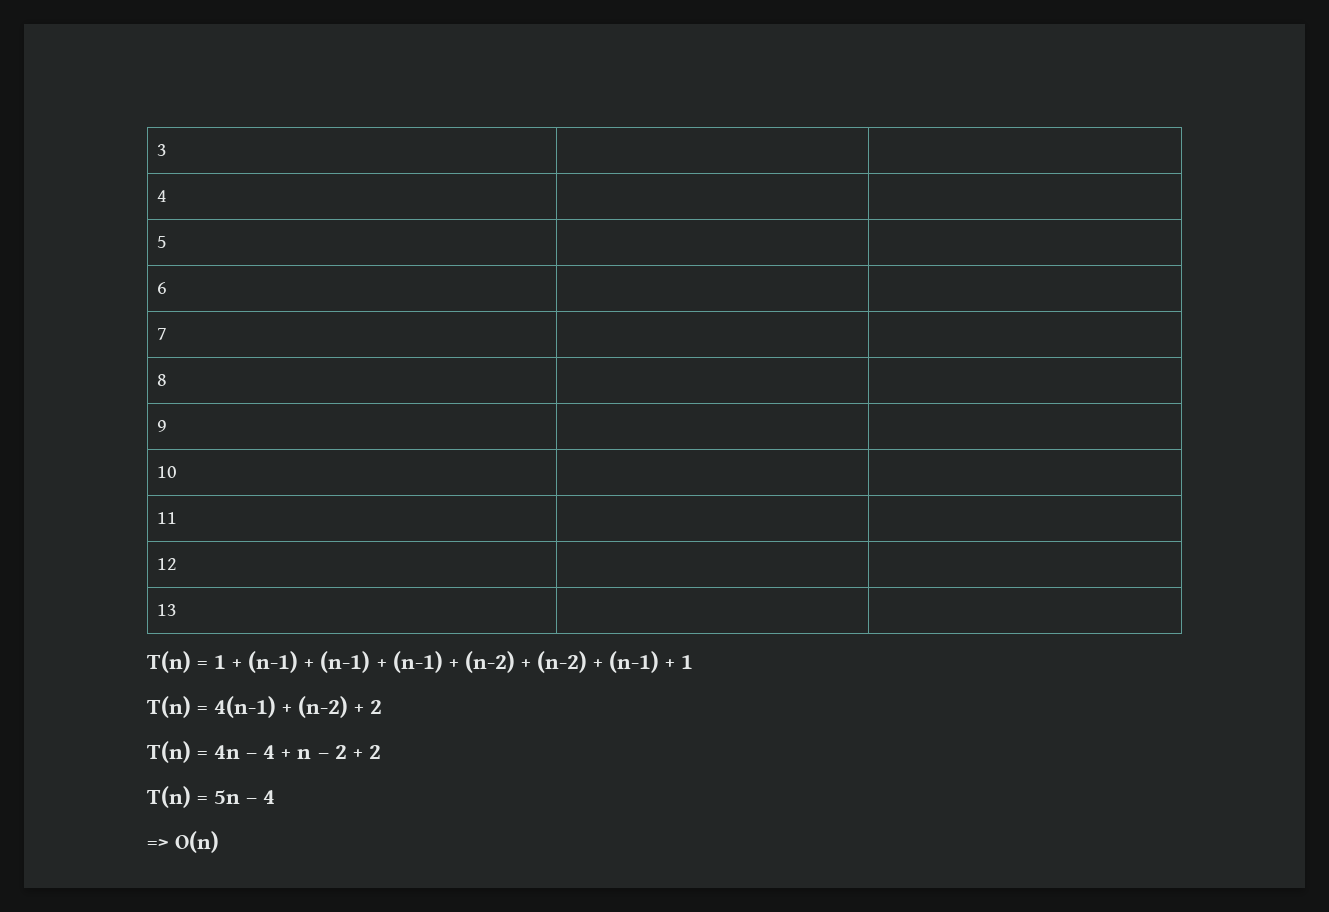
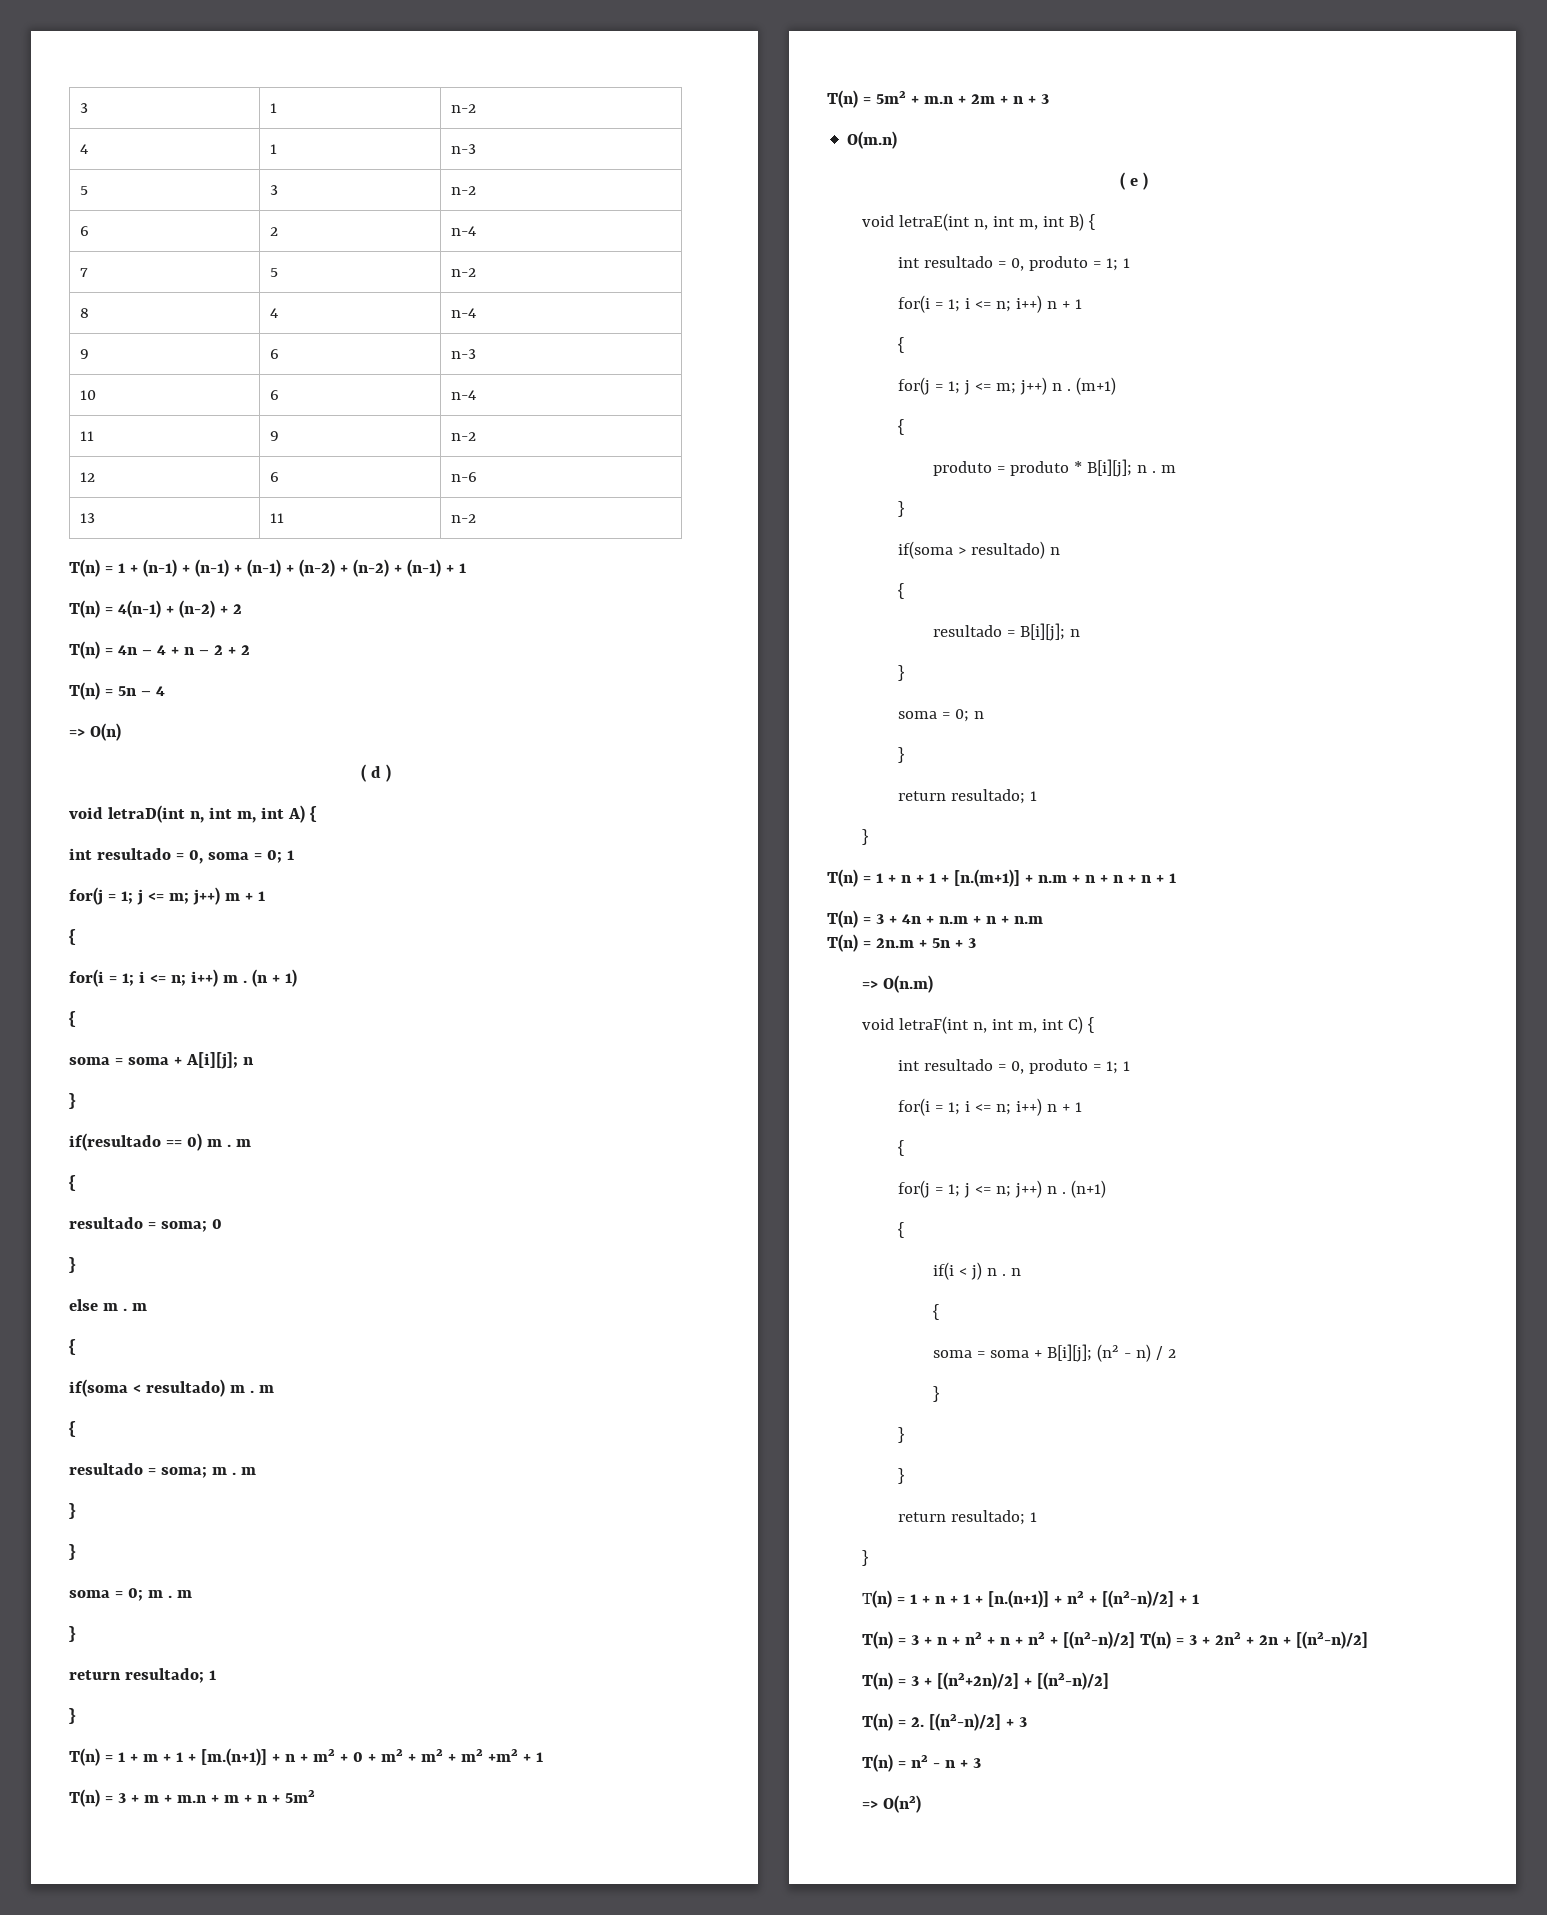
[156,144,167,156] [156,190,167,202] [156,236,167,248] [156,282,167,294] 3 | | // 4 | | // 5 | | // 6 | | -> [79,103,88,113] [269,103,277,113] [450,104,476,113] [79,144,88,154] [269,144,277,154] [450,144,476,154] [79,186,88,195] [269,185,278,195] [450,186,476,195] [79,226,89,236] [269,227,278,236] [450,226,476,236] 3 | 1 | n-2 // 4 | 1 | n-3 // 5 | 3 | n-2 // 6 | 2 | n-4
(167, 334) | -> [269,268,278,277] [450,268,476,277] 5 | n-2
[156,420,167,432] | // 9 | | -> [269,308,278,318] [450,308,476,318] [79,349,89,359] [269,349,279,359] [450,349,476,359] 4 | n-4 // 9 | 6 | n-3
[156,512,177,524] | // 11 | | -> [269,390,279,400] [450,390,476,400] [79,431,94,441] [269,431,279,441] [450,432,476,441] 6 | n-4 // 11 | 9 | n-2
(177, 564) | -> [269,472,279,482] [450,472,477,482] 6 | n-6
(177, 610) | -> [269,513,284,523] [450,514,476,523] 11 | n-2
(220, 842) none -> [360,764,391,782] [69,805,317,823] [69,848,294,864] [69,887,265,905] [69,929,76,945] [69,969,297,987] [69,1011,76,1027] [69,1052,254,1069] [69,1093,76,1109] [69,1133,251,1151] [69,1175,76,1191] [69,1217,222,1232] [69,1257,76,1273] [69,1299,147,1311] [69,1339,76,1355] [69,1379,274,1397] [69,1421,76,1437] [69,1463,256,1478] [69,1503,76,1519] [69,1544,76,1560] [69,1588,192,1601] [69,1626,76,1642] [69,1668,216,1683] [69,1708,76,1724] [69,1748,543,1766] [69,1789,315,1807] [827,90,1049,108] [847,131,898,149] [1119,172,1148,190] [862,213,1096,231] [897,256,1130,271] [897,295,1082,313] [897,337,904,353] [897,377,1116,395] [897,419,904,435] [933,459,1177,477] [897,501,904,517] [897,541,1060,559] [897,583,904,599] [933,623,1081,641] [897,665,904,681] [897,709,984,722] [897,747,904,763] [897,789,1037,804] [862,829,869,845] [827,869,1176,887] [827,910,1043,928] [827,934,976,952] [862,975,934,993] [862,1016,1095,1034] [897,1059,1130,1074] [897,1098,1082,1116] [897,1140,904,1156] [897,1180,1106,1198] [897,1222,904,1238] [933,1262,1022,1280] [933,1304,940,1320] [933,1344,1177,1362] [933,1386,940,1402] [897,1427,904,1443] [897,1468,904,1484] [897,1510,1037,1525] [862,1550,869,1566] [862,1590,1200,1608] [862,1631,1369,1649] [862,1672,1110,1690] [862,1713,1028,1731] [862,1754,982,1772] [862,1795,922,1813] // ( d ) // void letraD(int n, int m, int A) { // int resultado = 0, soma = 0; 1 // for(j = 1; j <= m; j++) m + 1 // { // for(i = 1; i <= n; i++) m . (n + 1) // { // soma = soma + A[i][j]; n // } // if(resultado == 0) m . m // { // resultado = soma; 0 // } // else m . m // { // if(soma < resultado) m . m // { // resultado = soma; m . m // } // } // soma = 0; m . m // } // return resultado; 1 // } // T(n) = 1 + m + 1 + [m.(n+1)] + n + m² + 0 + m² + m² + m² +m² + 1 // T(n) = 3 + m + m.n + m + n + 5m² // T(n) = 5m² + m.n + 2m + n + 3 // O(m.n) // ( e ) // void letraE(int n, int m, int B) { // int resultado = 0, produto = 1; 1 // for(i = 1; i <= n; i++) n + 1 // { // for(j = 1; j <= m; j++) n . (m+1) // { // produto = produto * B[i][j]; n . m // } // if(soma > resultado) n // { // resultado = B[i][j]; n // } // soma = 0; n // } // return resultado; 1 // } // T(n) = 1 + n + 1 + [n.(m+1)] + n.m + n + n + n + 1 // T(n) = 3 + 4n + n.m + n + n.m // T(n) = 2n.m + 5n + 3 // => O(n.m) // void letraF(int n, int m, int C) { // int resultado = 0, produto = 1; 1 // for(i = 1; i <= n; i++) n + 1 // { // for(j = 1; j <= n; j++) n . (n+1) // { // if(i < j) n . n // { // soma = soma + B[i][j]; (n² - n) / 2 // } // } // } // return resultado; 1 // } // T(n) = 1 + n + 1 + [n.(n+1)] + n² + [(n²-n)/2] + 1 // T(n) = 3 + n + n² + n + n² + [(n²-n)/2] T(n) = 3 + 2n² + 2n + [(n²-n)/2] // T(n) = 3 + [(n²+2n)/2] + [(n²-n)/2] // T(n) = 2. [(n²-n)/2] + 3 // T(n) = n² - n + 3 // => O(n²)

